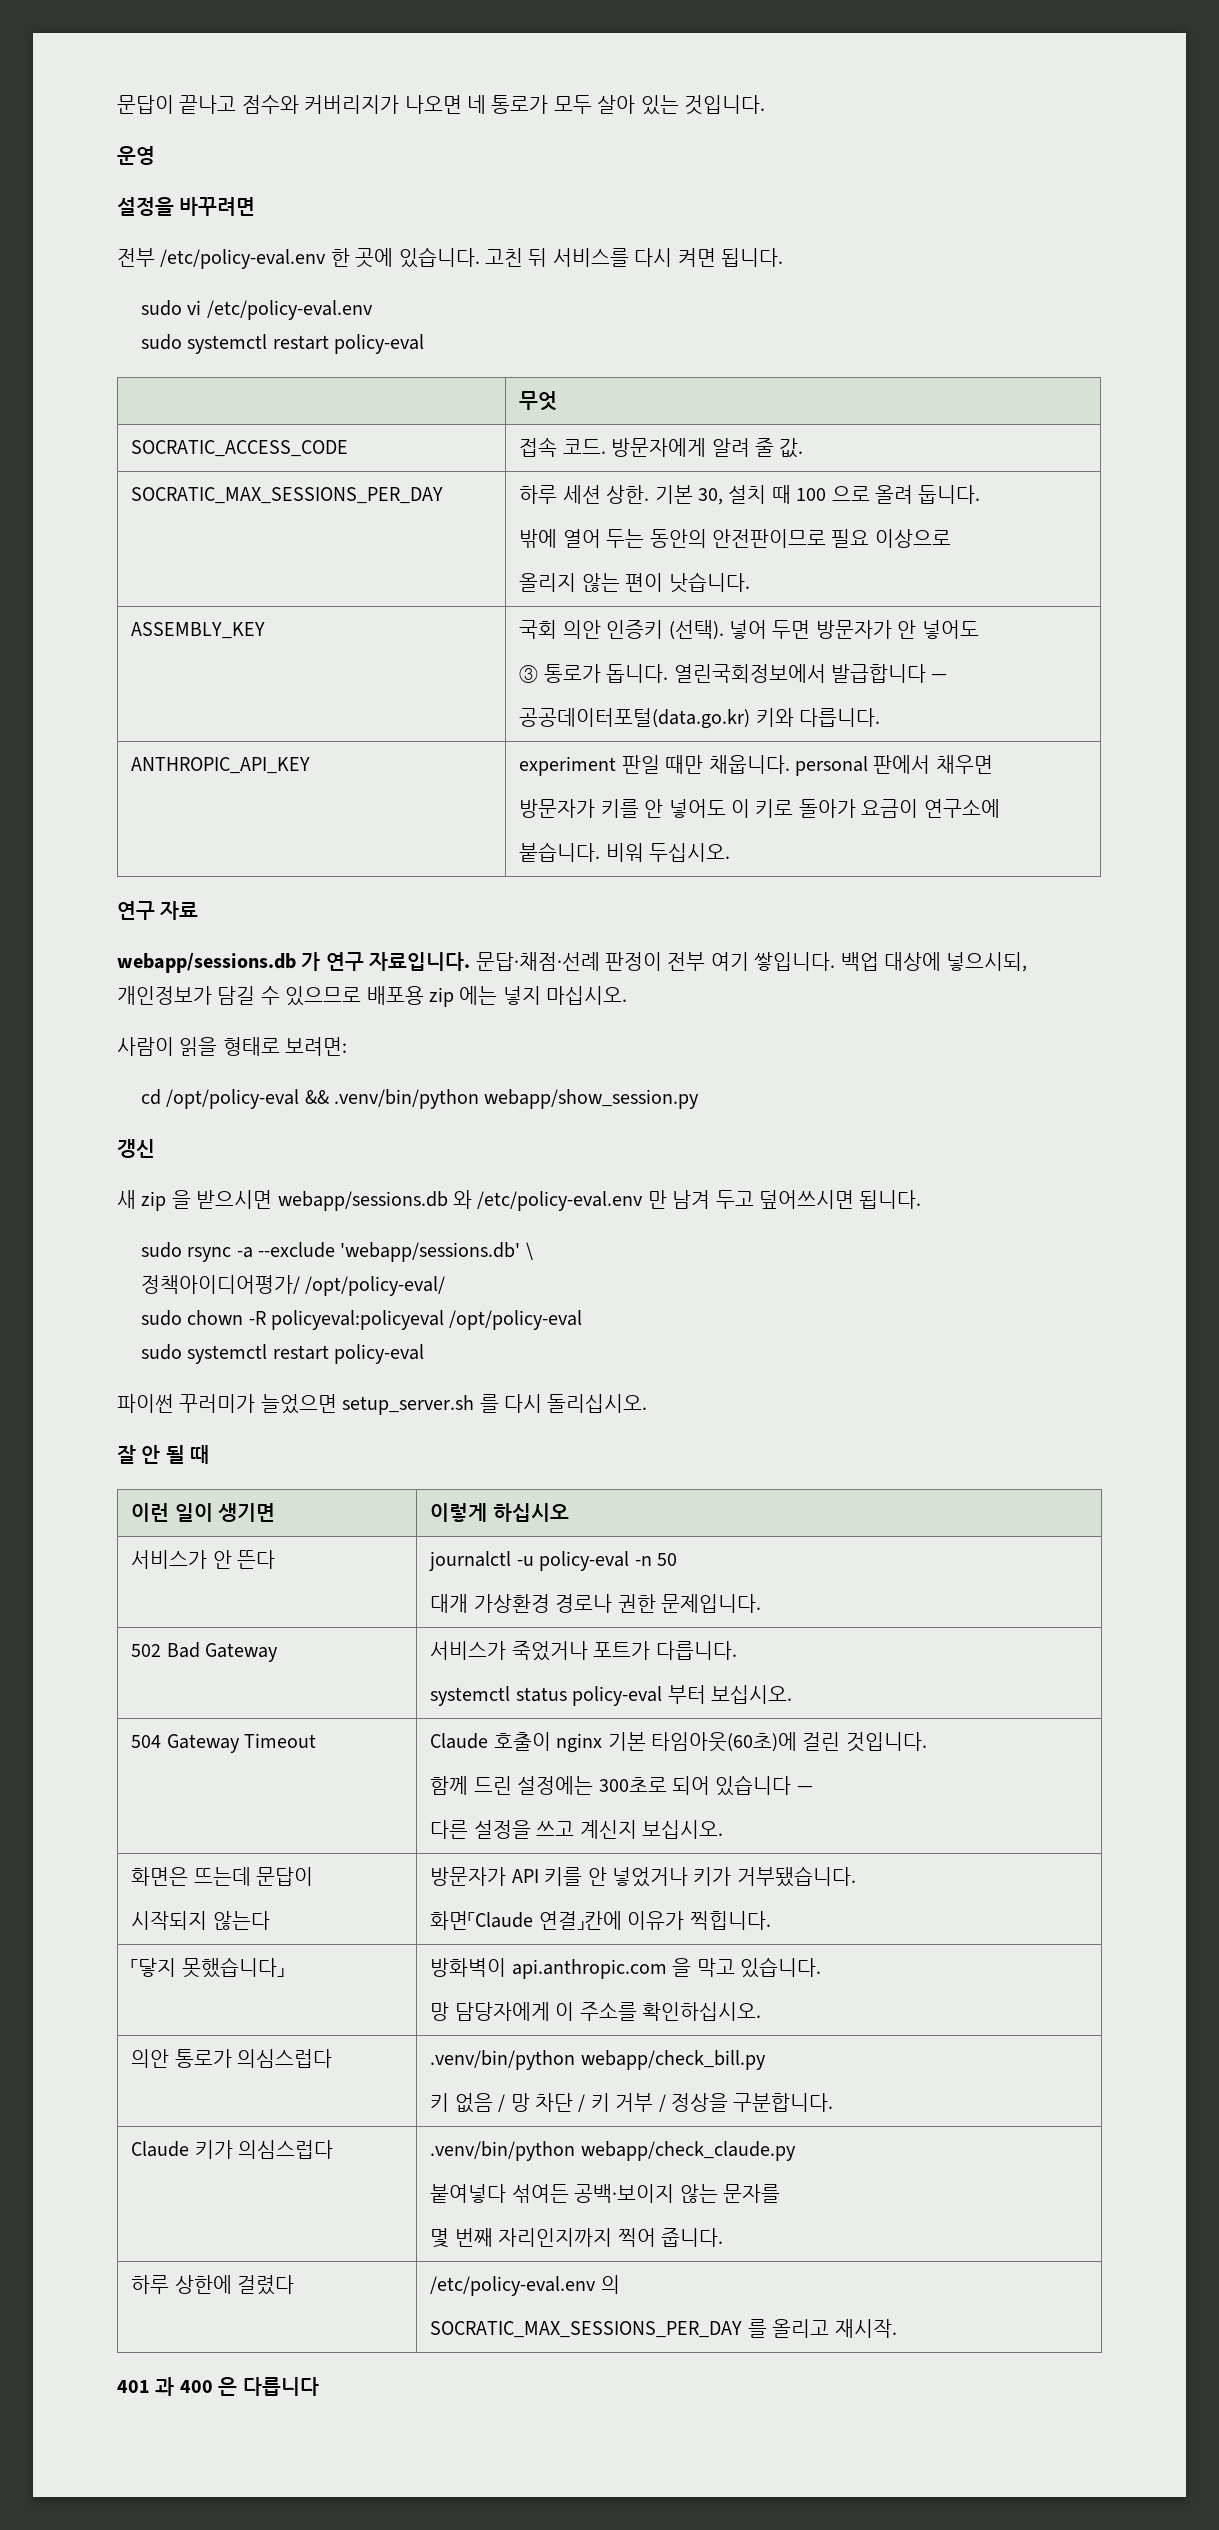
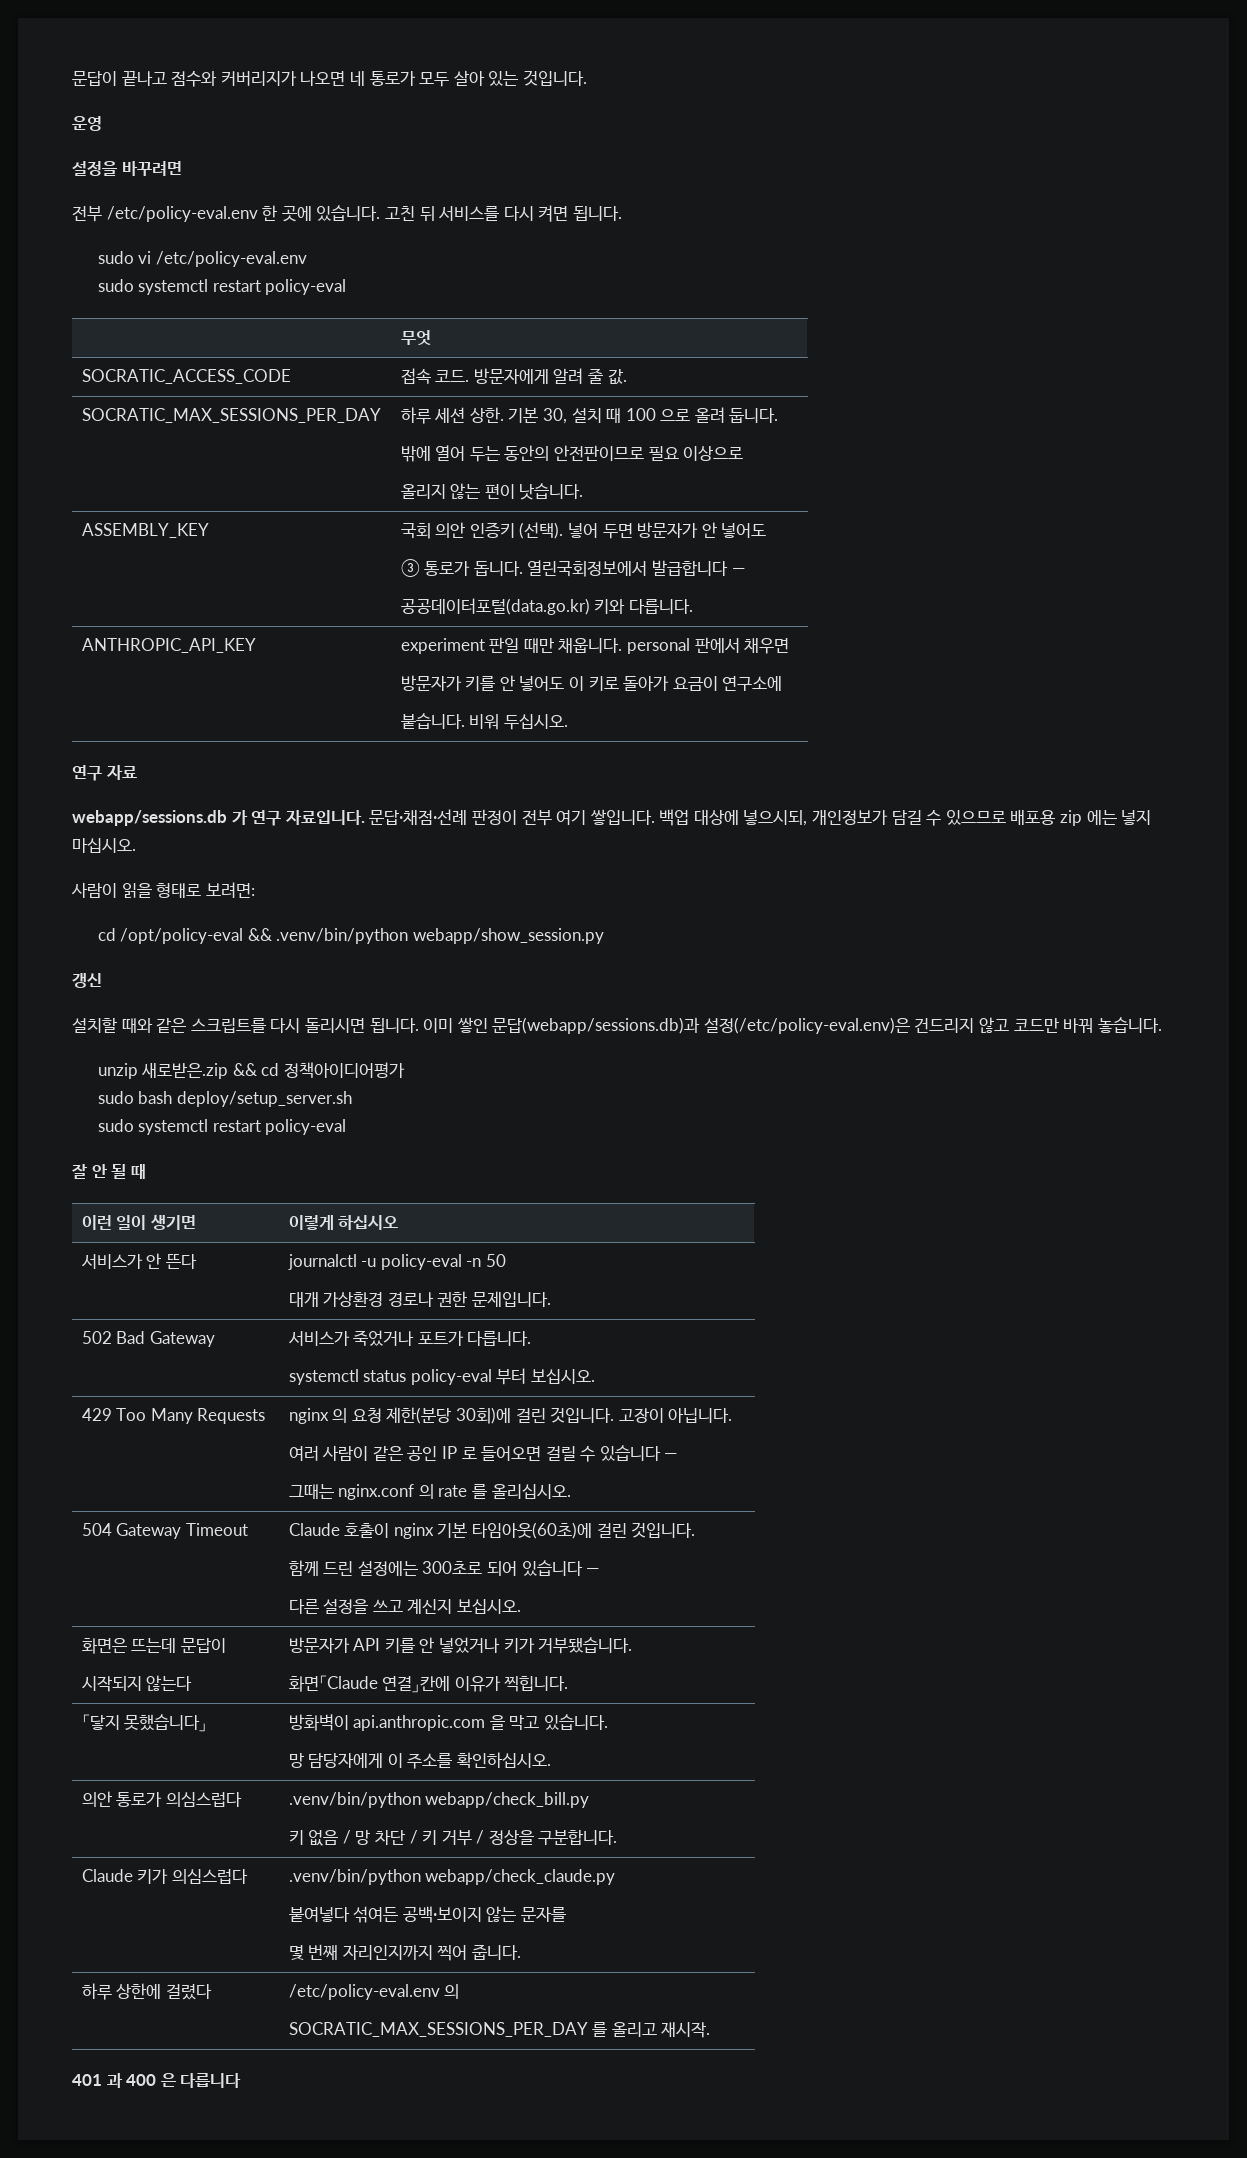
[117,1190,922,1211] [140,1242,533,1262] [140,1275,446,1296] [140,1310,583,1330] [140,1344,425,1364] [117,1394,648,1415] 새 zip 을 받으시면 webapp/sessions.db 와 /etc/policy-eval.env 만 남겨 두고 덮어쓰시면 됩니다. // sudo rsync -a --exclude 'webapp/sessions.db' \ // 정책아이디어평가/ /opt/policy-eval/ // sudo chown -R policyeval:policyeval /opt/policy-eval // sudo systemctl restart policy-eval // 파이썬 꾸러미가 늘었으면 setup_server.sh 를 다시 돌리십시오. -> [72,1017,1162,1034] [97,1062,406,1079] [97,1091,352,1107] [97,1119,347,1135] 설치할 때와 같은 스크립트를 다시 돌리시면 됩니다. 이미 쌓인 문답(webapp/sessions.db)과 설정(/etc/policy-eval.env)은 건드리지 않고 코드만 바꿔 놓습니다. // unzip 새로받은.zip && cd 정책아이디어평가 // sudo bash deploy/setup_server.sh // sudo systemctl restart policy-eval
(792, 1694) none -> [81,1408,266,1424] [288,1407,733,1424] [288,1445,678,1462] [288,1484,571,1500] // 429 Too Many Requests | nginx 의 요청 제한(분당 30회)에 걸린 것입니다. 고장이 아닙니다. // 여러 사람이 같은 공인 IP 로 들어오면 걸릴 수 있습니다 — // 그때는 nginx.conf 의 rate 를 올리십시오.

